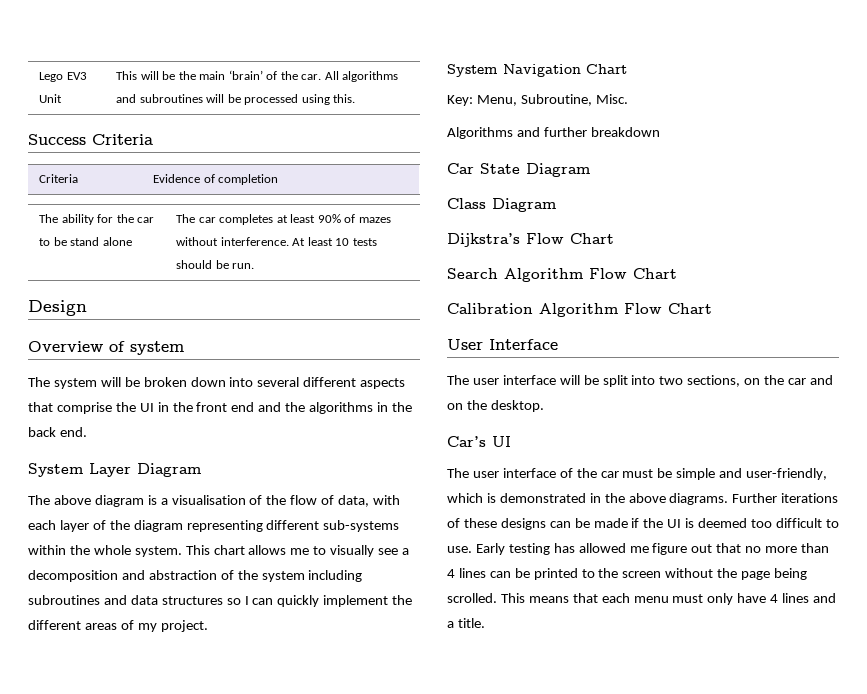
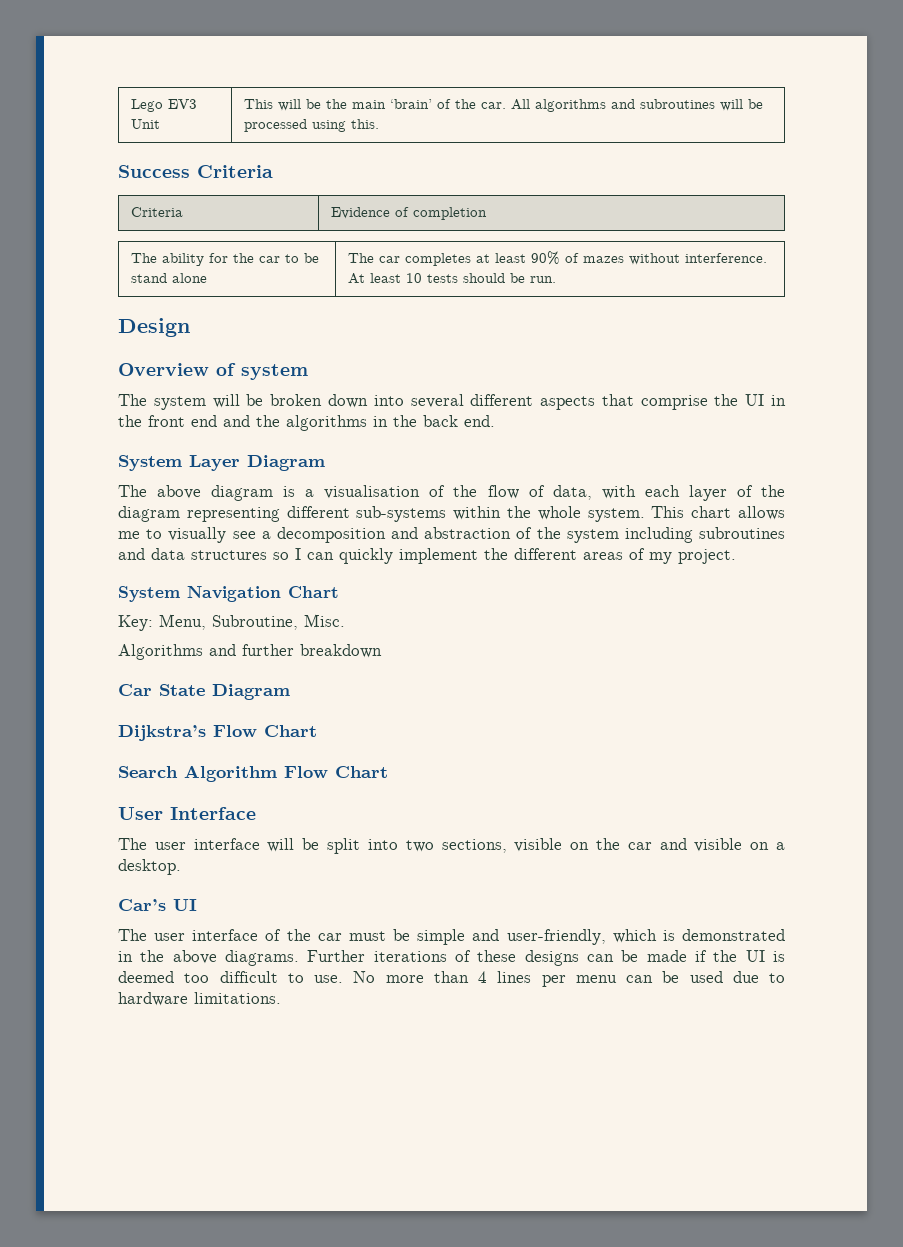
[447,198,556,212] // Class Diagram -> (290, 692) none
[447,303,712,317] // Calibration Algorithm Flow Chart -> (388, 772) none
(741, 381) none -> [514,838,563,852] visible
[447,400,487,410] on the -> [694,838,785,852] visible on a
[475,543,830,555] [447,568,808,580] [447,593,837,605] [447,618,485,628] Early testing has allowed me figure out that no more than 4 lines can be printed to the screen without the page being scrolled. This means that each menu must only have 4 lines and a title. -> [353,971,785,987] [118,992,281,1006] No more than 4 lines per menu can be used due to hardware limitations.

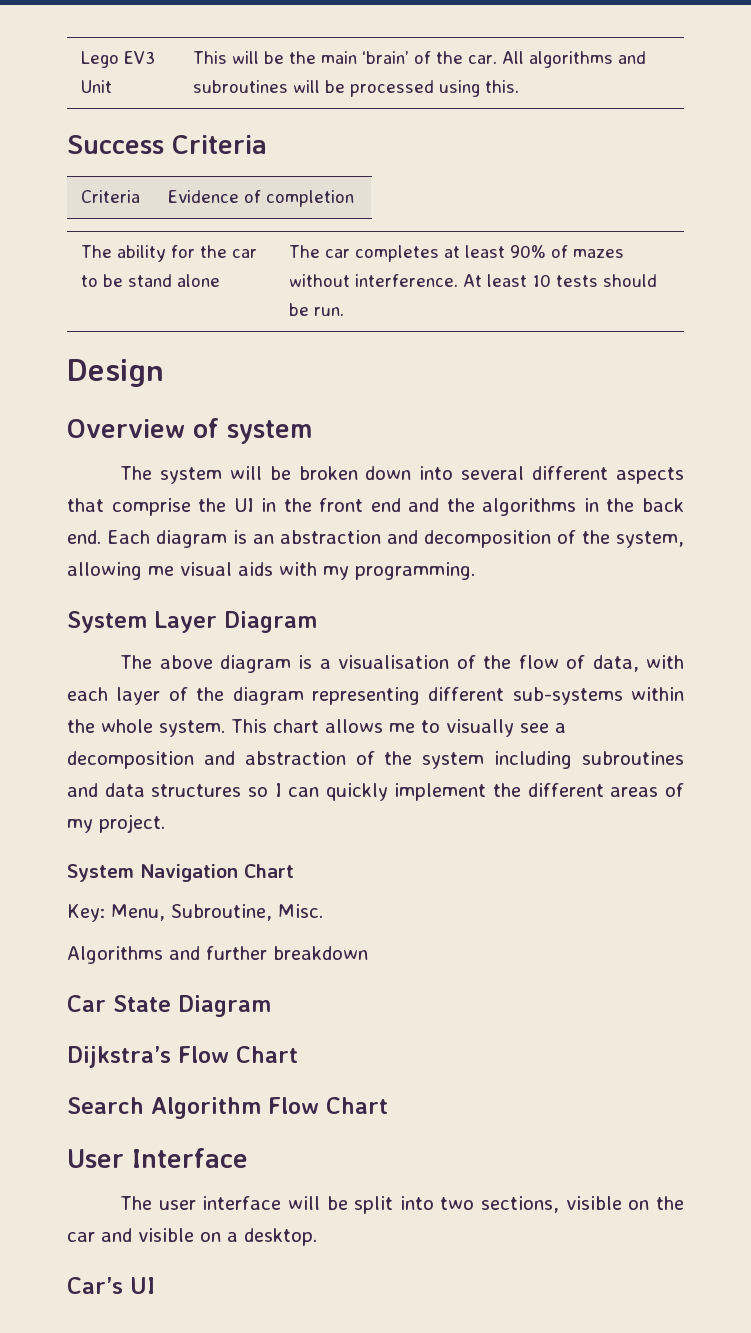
(495, 421) none -> [107,530,684,548] [67,562,475,580] Each diagram is an abstraction and decomposition of the system, allowing me visual aids with my programming.
[118,929,785,945] [118,950,786,966] [118,971,785,987] [118,992,281,1006] // The user interface of the car must be simple and user-friendly, which is demonstrated in the above diagrams. Further iterations of these designs can be made if the UI is deemed too difficult to use. No more than 4 lines per menu can be used due to hardware limitations. -> (155, 1285) none

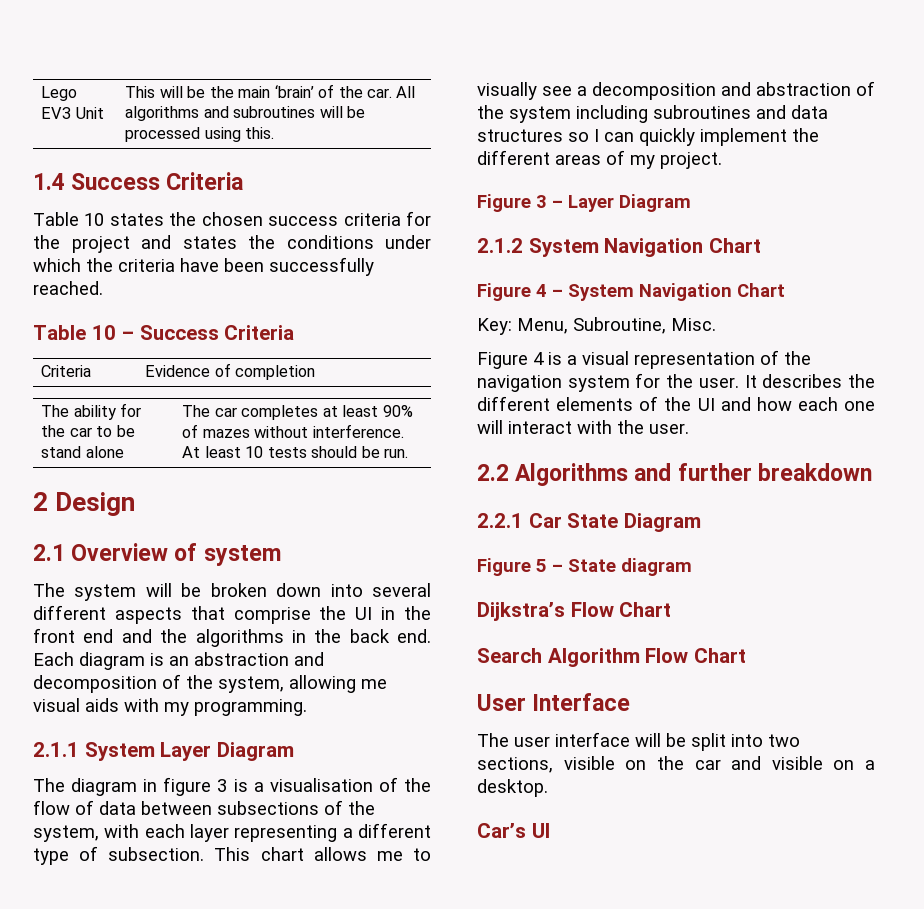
(519, 86) none -> [33,172,244,190] [33,211,431,226] [33,235,431,253] [33,257,374,276] [33,281,103,295] [33,325,135,340] 1.4 Success Criteria // Table 10 states the chosen success criteria for the project and states the conditions under which the criteria have been successfully reached. // Table 10 –
(344, 311) none -> [33,492,48,511] 2
(164, 373) none -> [33,544,65,561] 2.1
(475, 571) none -> [33,742,79,757] 2.1.1
[159,655,291,673] above diagram -> [71,777,228,796] diagram in figure 3
[592,655,685,672] [67,687,684,705] [67,719,225,737] data, with each layer of the diagram representing different sub-systems within the whole system. -> [99,800,375,815] [33,823,431,842] [33,846,205,865] data between subsections of the system, with each layer representing a different type of subsection.
(165, 823) none -> [477,194,691,212] [477,238,761,257] [477,283,563,301] Figure 3 – Layer Diagram // 2.1.2 System Navigation Chart // Figure 4 –
(323, 911) none -> [477,350,811,369] [477,373,875,392] [477,396,875,411] [477,420,689,434] [477,464,509,481] Figure 4 is a visual representation of the navigation system for the user. It describes the different elements of the UI and how each one will interact with the user. // 2.2
(368, 953) none -> [477,513,523,528] 2.2.1
(271, 1006) none -> [477,558,692,576] // Figure 5 – State diagram

